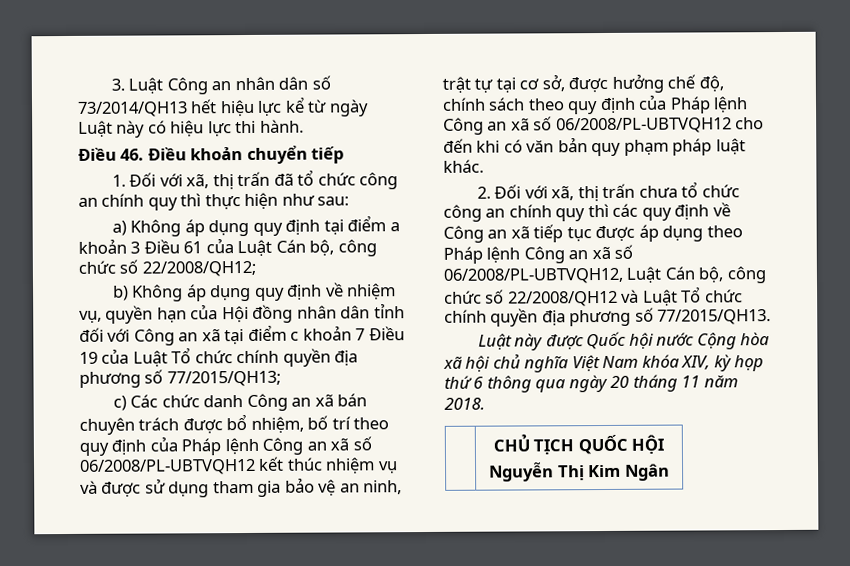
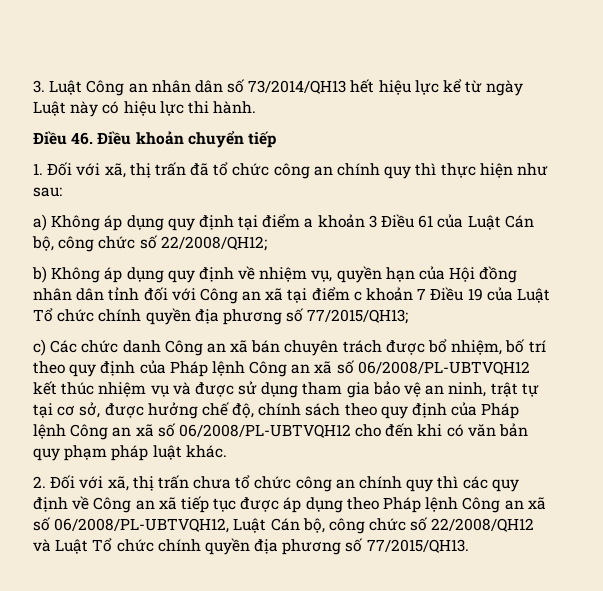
[477,331,771,351] [443,353,765,373] [444,374,738,393] [444,397,485,410] [492,434,665,455] [489,462,670,482] // Luật này được Quốc hội nước Cộng hòa xã hội chủ nghĩa Việt Nam khóa XIV, kỳ họp thứ 6 thông qua ngày 20 tháng 11 năm 2018. // | CHỦ TỊCH QUỐC HỘI // Nguyễn Thị Kim Ngân -> (469, 546) none

